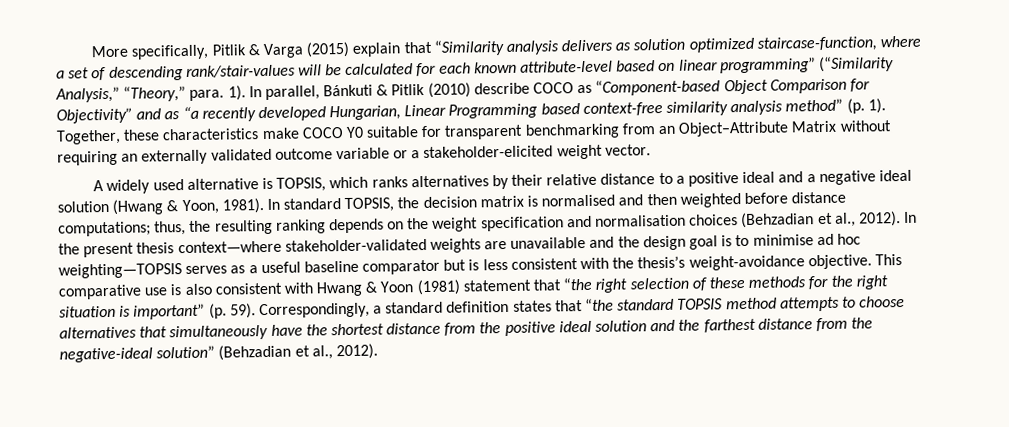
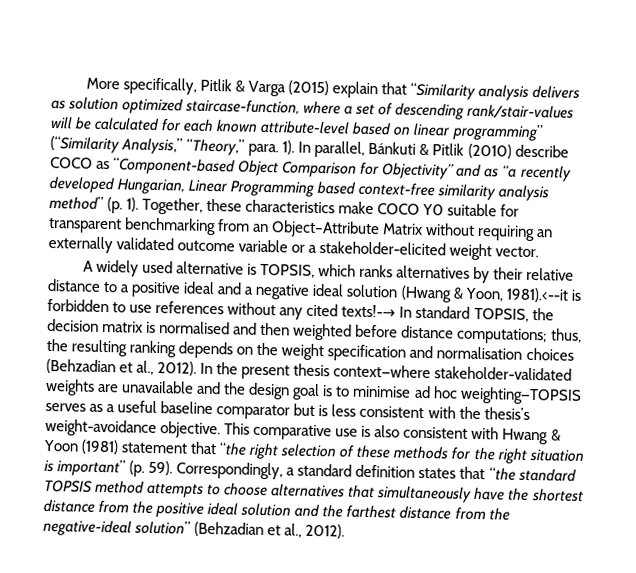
[221,198,264,214] 1981). -> [505,287,581,303] [47,298,397,320] 1981).<--it is forbidden to use references without any cited texts!-→

